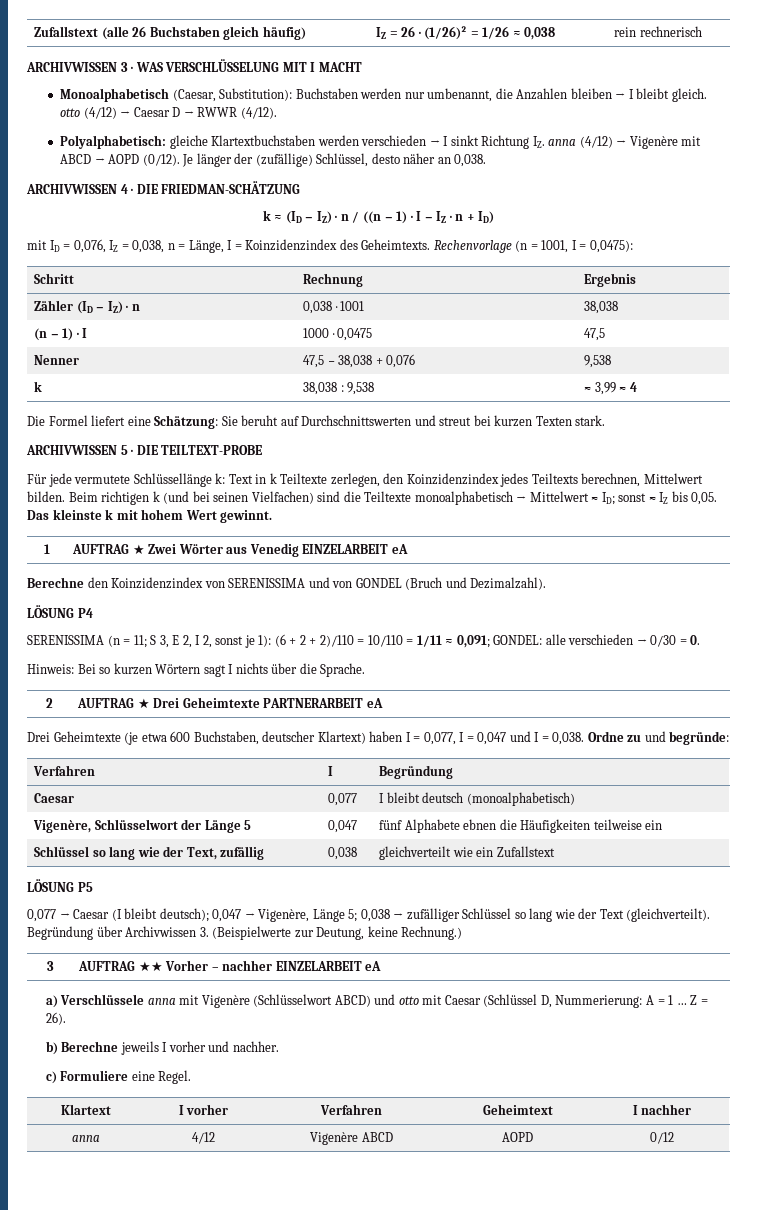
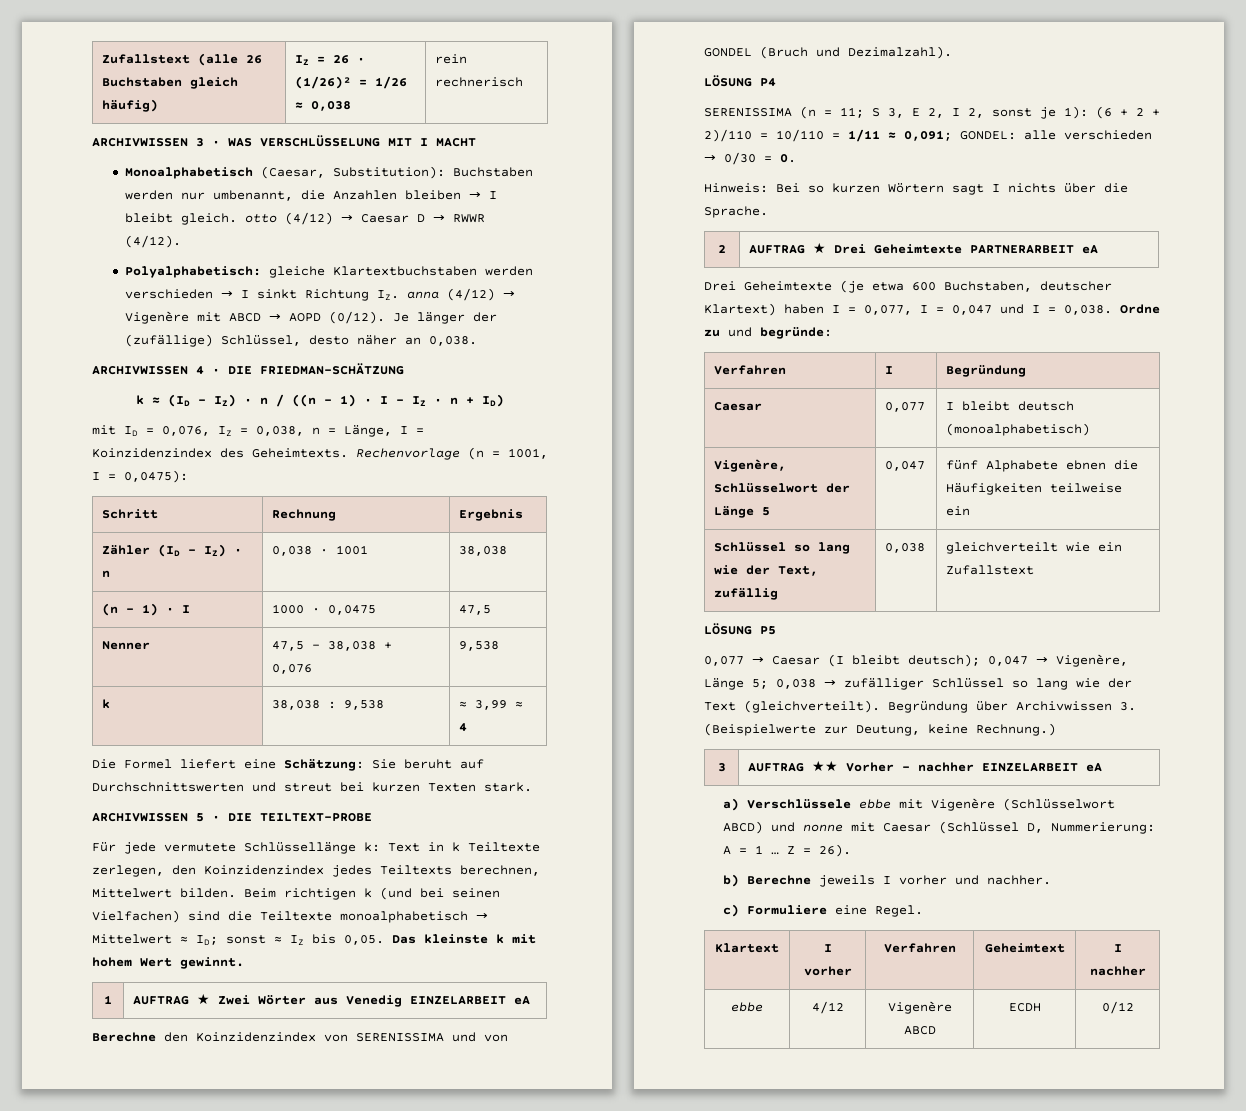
[147,998,176,1005] anna -> [858,799,891,809] ebbe
[398,996,419,1005] otto -> [802,824,843,832] nonne
[72,1135,100,1142] anna -> [731,1002,763,1012] ebbe
[502,1132,533,1142] AOPD -> [1008,1003,1041,1012] ECDH

